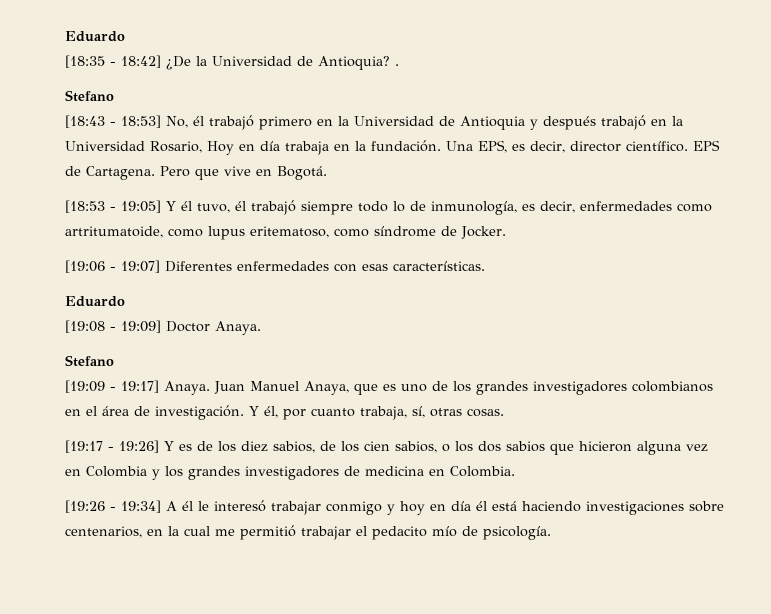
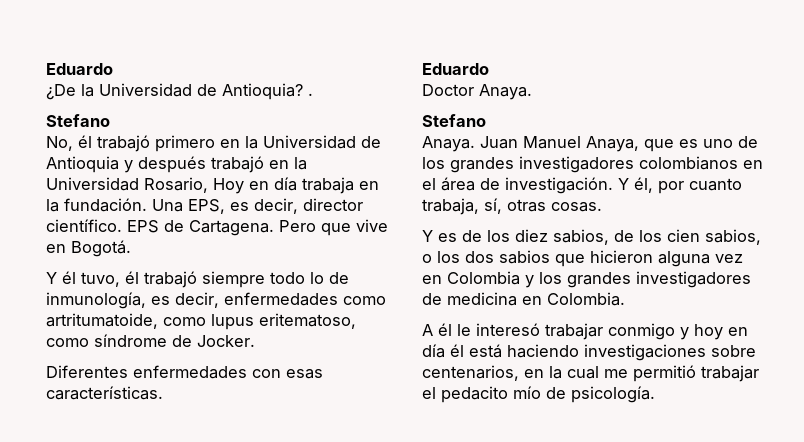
[65,31,125,42] [65,55,161,68] Eduardo // [18:35 - 18:42] -> [46,63,113,75] Eduardo //
[65,115,161,128] [18:43 - 18:53] -> (110, 120) none
[65,200,161,213] [18:53 - 19:05] -> (131, 248) none
[65,260,160,273] [19:06 - 19:07] -> (255, 341) none
[65,320,161,333] [19:08 - 19:09] -> (489, 69) none
[65,380,159,393] [19:09 - 19:17] -> (486, 120) none
[65,440,159,453] [19:17 - 19:26] -> (602, 207) none
[65,500,161,513] [19:26 - 19:34] -> (625, 299) none

